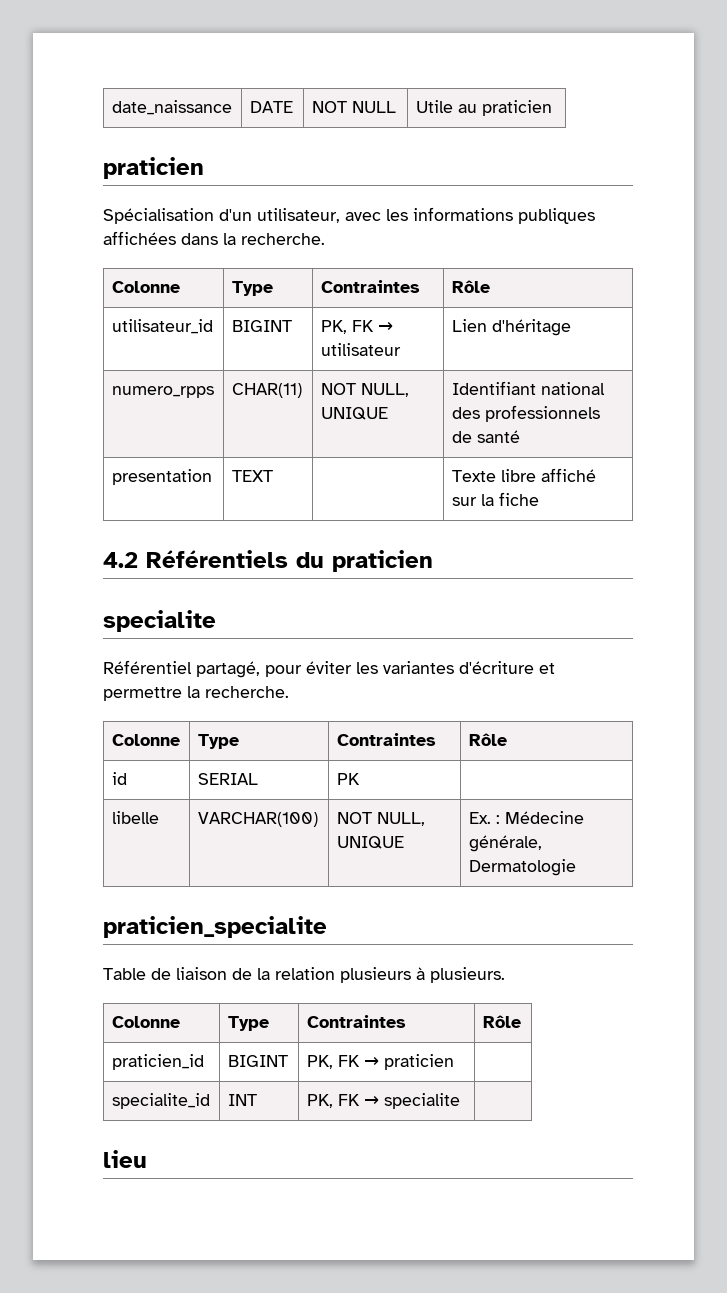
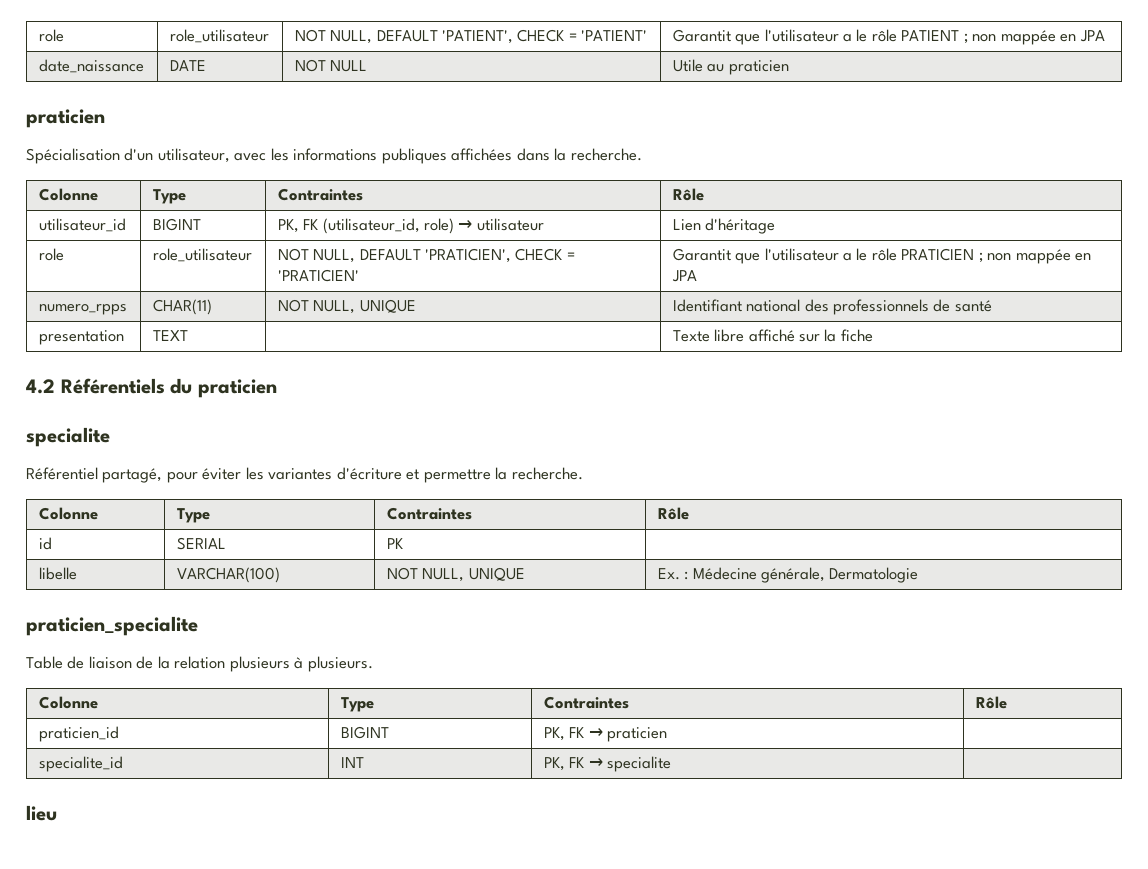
(111, 107) none -> [38,29,64,42] [169,29,269,43] [294,29,648,44] [672,29,1105,45] role | role_utilisateur | NOT NULL, DEFAULT 'PATIENT', CHECK = 'PATIENT' | Garantit que l'utilisateur a le rôle PATIENT ; non mappée en JPA //
(374, 326) none -> [322,218,455,234] (utilisateur_id, role)
(571, 327) none -> [38,248,64,261] [152,248,252,262] [277,248,575,263] [277,269,359,282] [672,248,1092,264] [671,270,697,282] // role | role_utilisateur | NOT NULL, DEFAULT 'PRATICIEN', CHECK = 'PRATICIEN' | Garantit que l'utilisateur a le rôle PRATICIEN ; non mappée en JPA

